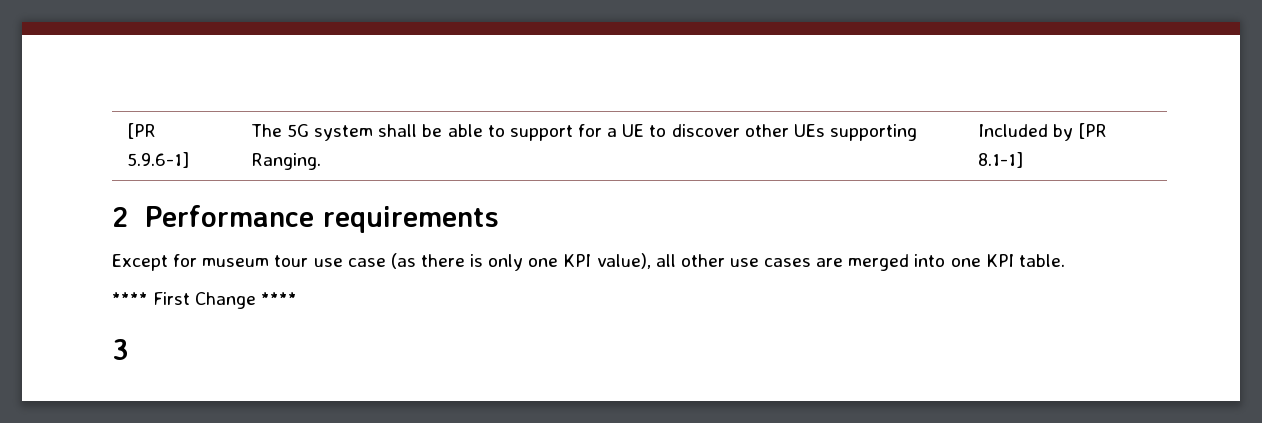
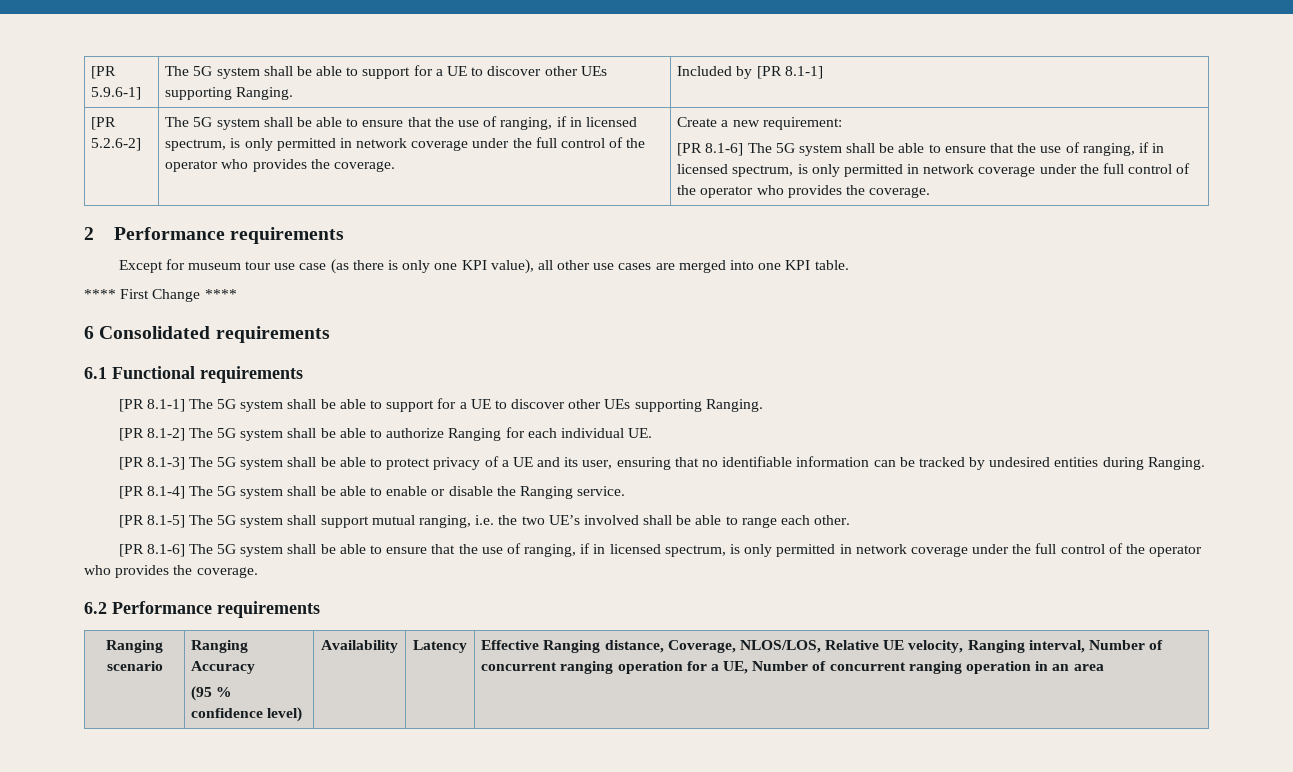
(1023, 160) none -> [91,117,117,130] [91,138,142,151] [165,116,637,130] [165,137,646,151] [165,159,395,172] [677,117,842,130] [677,142,1165,156] [677,163,1191,177] [677,185,931,198] // [PR 5.2.6-2] | The 5G system shall be able to ensure that the use of ranging, if in licensed spectrum, is only permitted in network coverage under the full control of the operator who provides the coverage. | Create a new requirement: // [PR 8.1-6] The 5G system shall be able to ensure that the use of ranging, if in licensed spectrum, is only permitted in network coverage under the full control of the operator who provides the coverage.
[112,339,129,360] 3 -> [84,326,330,343] [84,366,303,383] [118,398,763,412] [118,427,653,441] [118,456,1205,470] [118,486,626,499] [118,515,851,528] [118,543,1203,557] [84,565,258,578] [84,601,320,618] [106,640,163,653] [106,661,163,671] [191,640,249,653] [191,661,256,674] [191,686,233,701] [191,707,303,722] [321,640,398,653] [413,640,467,653] [481,640,1164,653] [481,661,1104,674] 6 Consolidated requirements // 6.1 Functional requirements // [PR 8.1-1] The 5G system shall be able to support for a UE to discover other UEs supporting Ranging. // [PR 8.1-2] The 5G system shall be able to authorize Ranging for each individual UE. // [PR 8.1-3] The 5G system shall be able to protect privacy of a UE and its user, ensuring that no identifiable information can be tracked by undesired entities during Ranging. // [PR 8.1-4] The 5G system shall be able to enable or disable the Ranging service. // [PR 8.1-5] The 5G system shall support mutual ranging, i.e. the two UE’s involved shall be able to range each other. // [PR 8.1-6] The 5G system shall be able to ensure that the use of ranging, if in licensed spectrum, is only permitted in network coverage under the full control of the operator who provides the coverage. // 6.2 Performance requirements // Ranging scenario | Ranging Accuracy // (95 % confidence level) | Availability | Latency | Effective Ranging distance, Coverage, NLOS/LOS, Relative UE velocity, Ranging interval, Number of concurrent ranging operation for a UE, Number of concurrent ranging operation in an area

